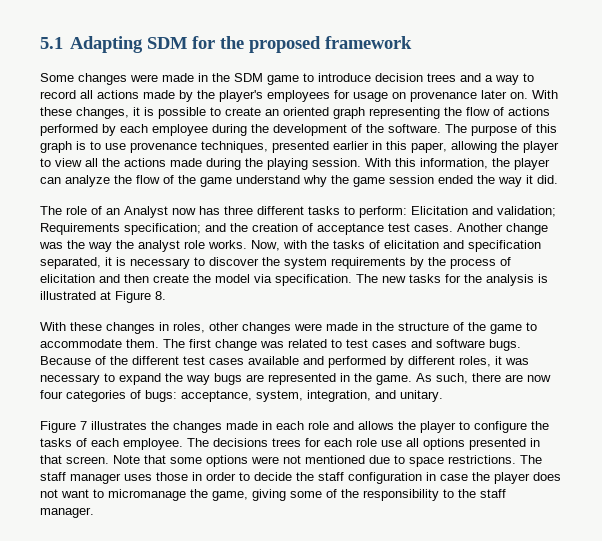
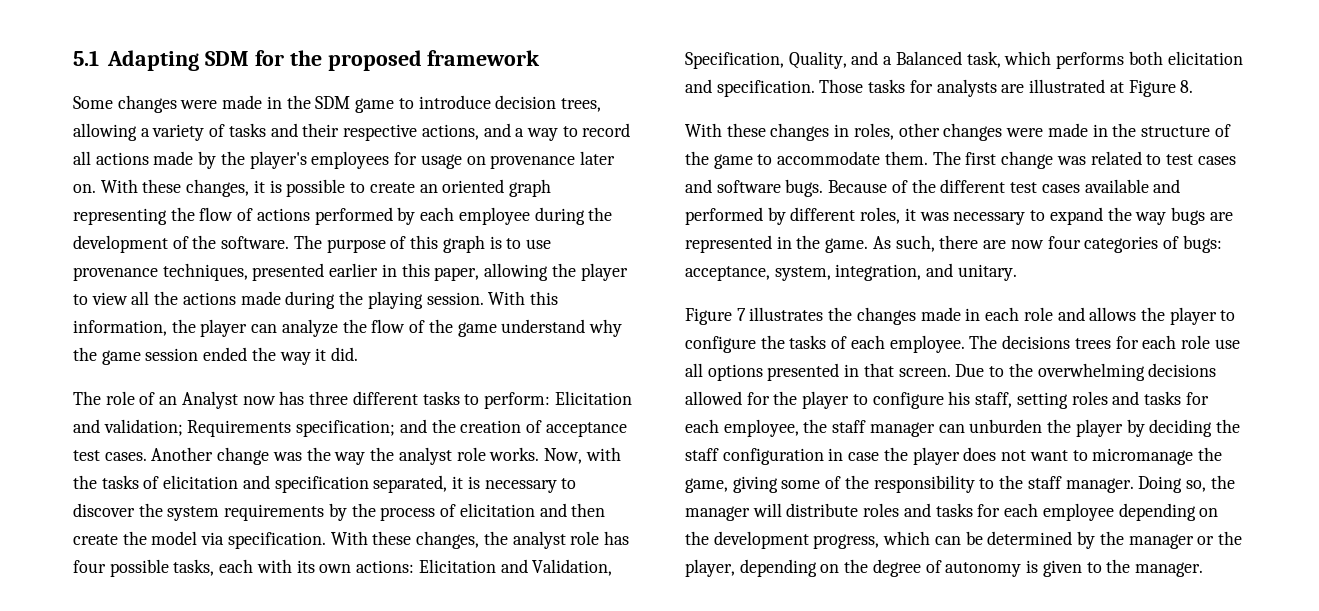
[427,73,456,82] trees -> [560,98,601,112] [73,123,479,141] trees, allowing a variety of tasks and their respective actions,
[356,274,548,286] The new tasks for the analysis is -> [330,531,629,549] [73,559,613,577] [685,51,1243,69] [685,79,1025,97] With these changes, the analyst role has four possible tasks, each with its own actions: Elicitation and Validation, Specification, Quality, and a Balanced task, which performs both elicitation and specification. Those tasks for analysts are
[113,455,542,467] [40,472,292,484] Note that some options were not mentioned due to space restrictions. The staff manager uses those in order to decide -> [955,363,1217,381] [685,391,1209,409] [685,419,1213,437] Due to the overwhelming decisions allowed for the player to configure his staff, setting roles and tasks for each employee, the staff manager can unburden the player by deciding
(94, 512) none -> [1138,475,1235,493] [685,503,1219,521] [685,531,1242,549] [685,559,1203,577] Doing so, the manager will distribute roles and tasks for each employee depending on the development progress, which can be determined by the manager or the player, depending on the degree of autonomy is given to the manager.

